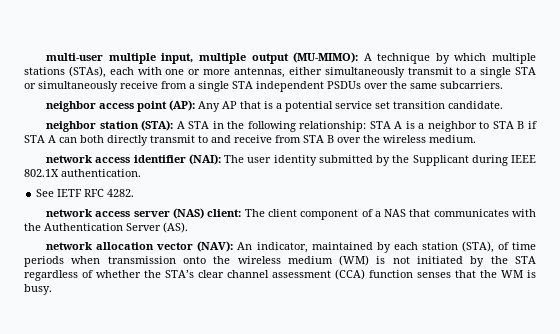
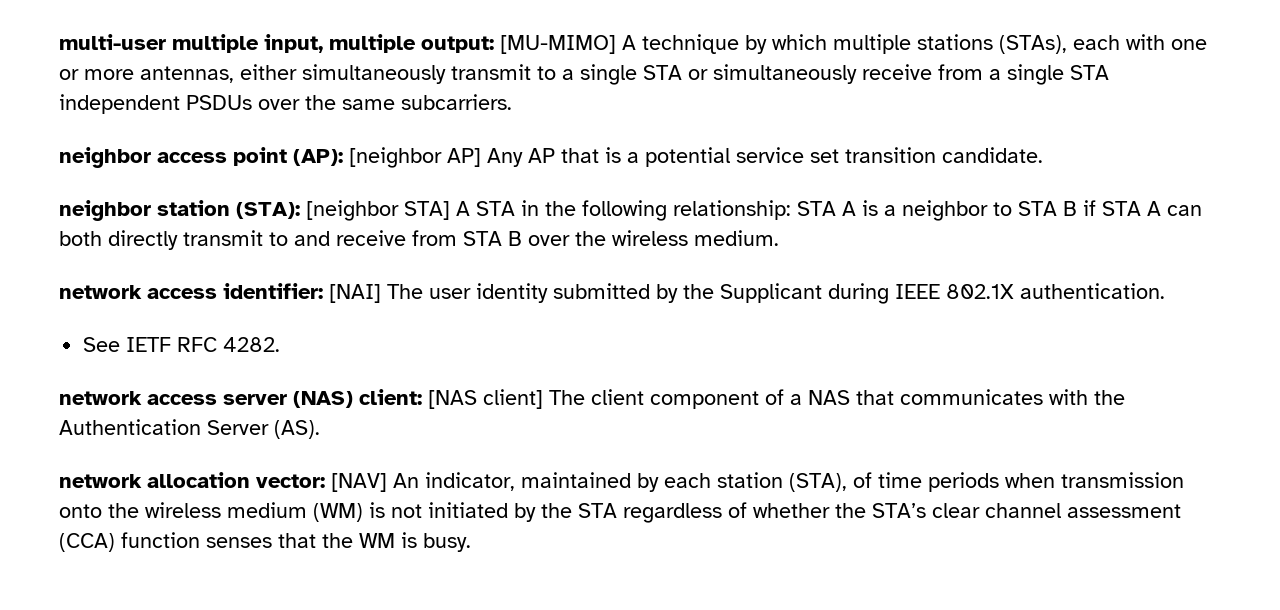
[251,52,359,64] output (MU-MIMO): -> [421,35,616,54] output: [MU-MIMO]
(196, 105) none -> [349,147,481,168] [neighbor AP]
(174, 125) none -> [306,200,450,221] [neighbor STA]
[133,154,221,165] identifier (NAI): -> [223,283,381,303] identifier: [NAI]
(242, 213) none -> [428,389,543,409] [NAS client]
[157,241,234,252] vector (NAV): -> [256,473,387,492] vector: [NAV]

